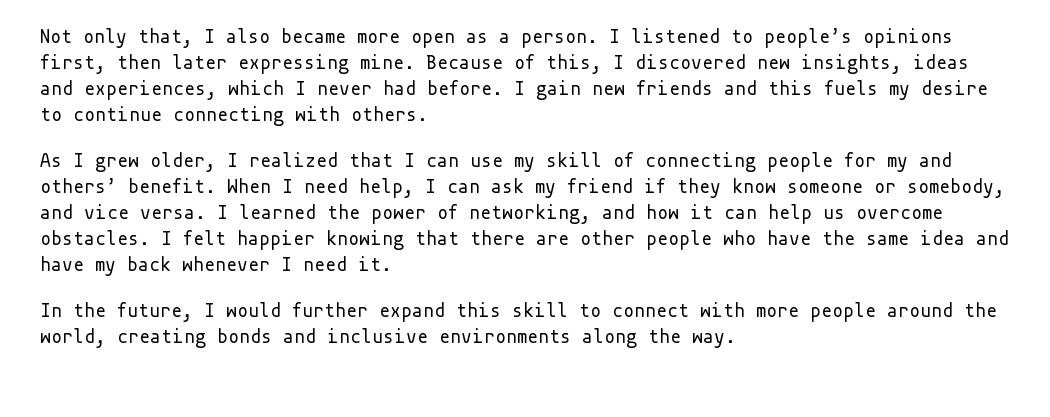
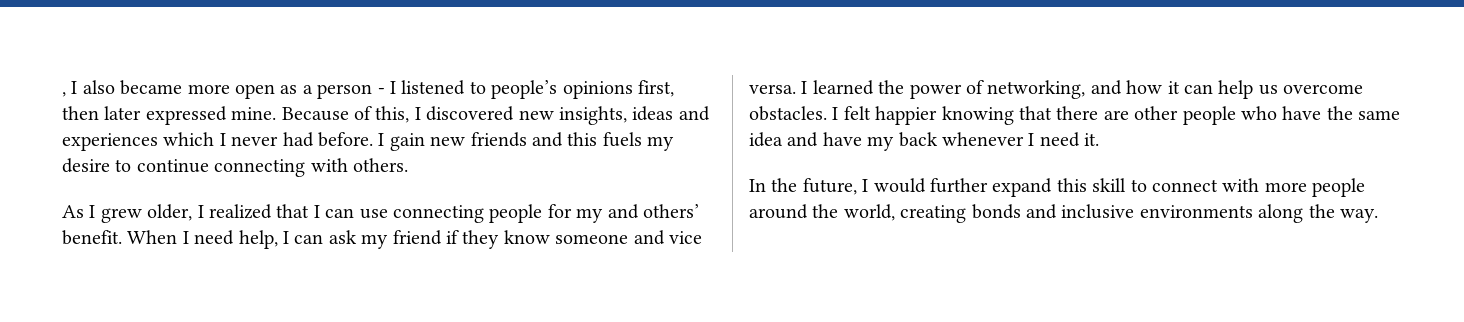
[40,28,193,48] Not only that, -> [62,92,66,97] ,
[521,33,598,48] person. -> [317,84,385,99] person -
[238,54,349,74] expressing -> [145,106,227,125] expressed
[84,80,217,100] experiences, -> [62,133,158,151] experiences
[514,152,634,172] my skill of -> (388, 214) none
[874,178,1005,198] or somebody, -> (629, 239) none

